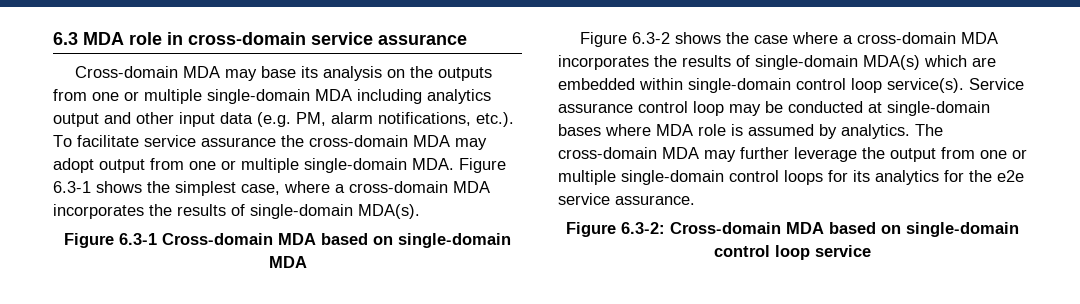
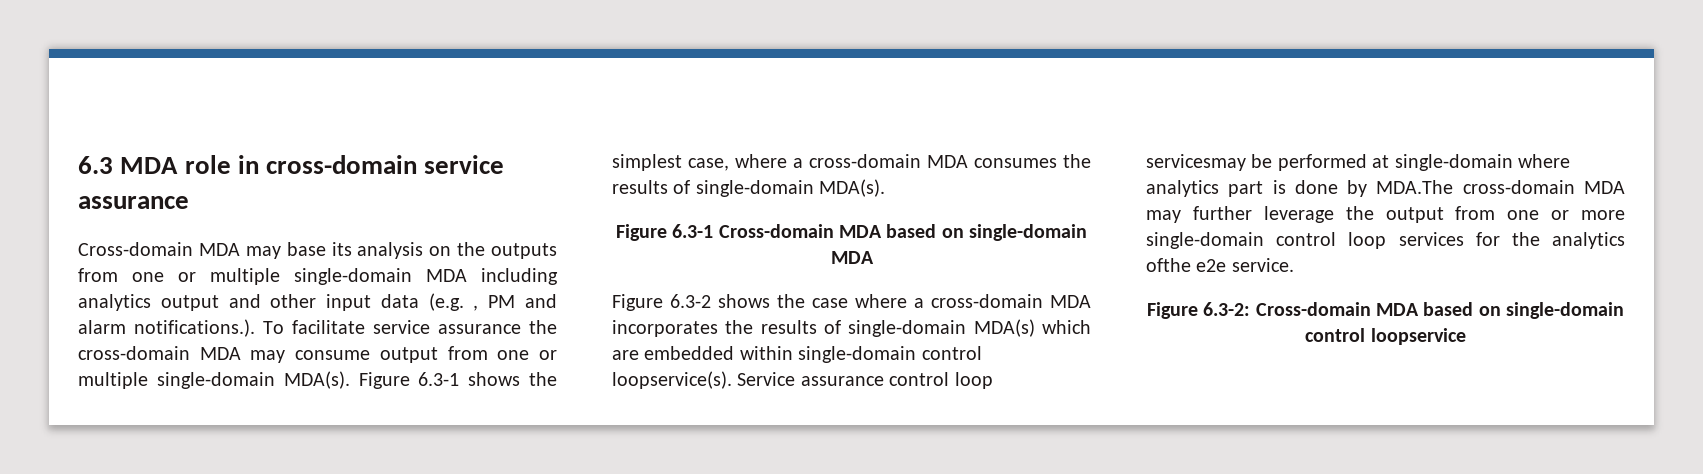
[296,112,514,127] PM, alarm notifications, etc.). -> [473,294,557,311] [78,319,255,337] , PM and alarm notifications.).
[53,158,454,173] adopt output from one or multiple single-domain MDA. -> [295,346,557,363] [78,371,350,389] consume output from one or multiple single-domain MDA(s).
[53,204,144,219] incorporates -> [974,158,1057,168] consumes
[851,78,964,93] loop service(s). -> [612,371,732,389] loopservice(s).
[729,101,990,116] [558,124,943,139] may be conducted at single-domain bases where MDA role is assumed by analytics. The -> [1146,154,1570,171] [1146,180,1454,197] servicesmay be performed at single-domain where analytics part is done by MDA.The
[558,170,1024,185] [558,193,695,205] multiple single-domain control loops for its analytics for the e2e service assurance. -> [1581,210,1625,220] [1146,232,1625,249] [1146,258,1294,272] more single-domain control loop services for the analytics ofthe e2e service.
[775,245,871,260] loop service -> [1370,328,1466,345] loopservice

